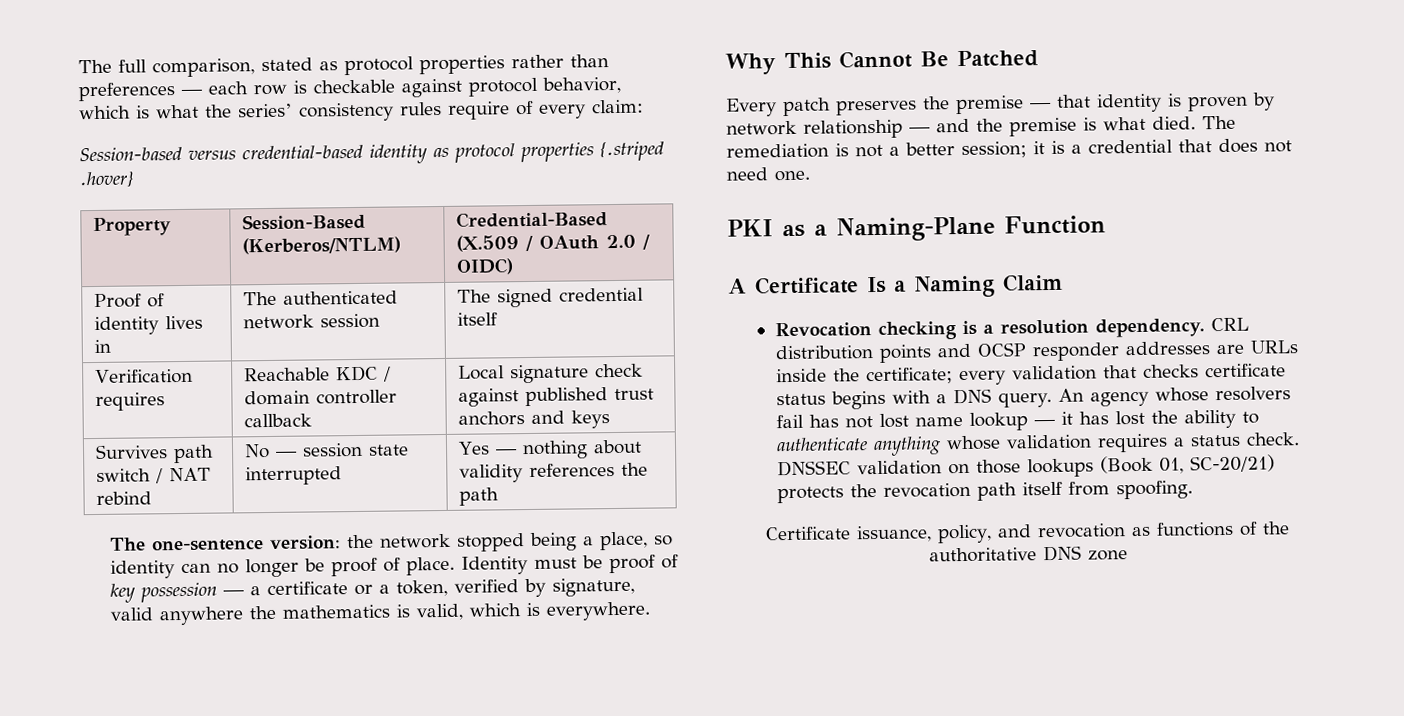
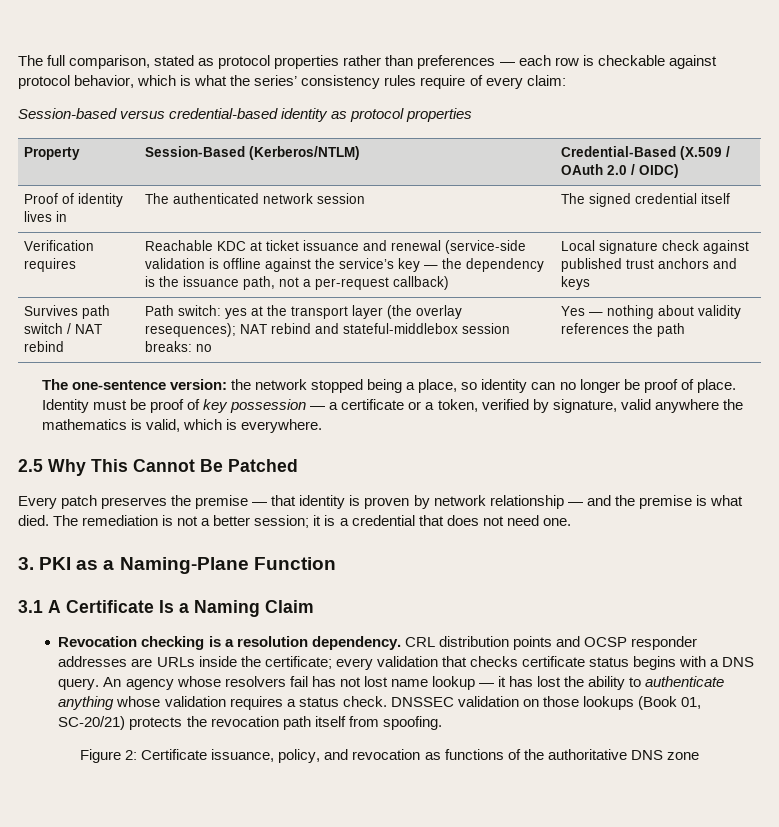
[600,141,664,162] [79,171,133,188] {.striped .hover} -> (473, 115) none
[382,366,391,382] [243,389,397,406] [243,413,312,428] / domain controller callback -> [250,240,527,254] [145,258,545,272] [145,276,450,290] at ticket issuance and renewal (service-side validation is offline against the service’s key — the dependency is the issuance path, not a per-request callback)
[243,442,409,459] [244,466,342,486] No — session state interrupted -> [145,305,463,319] [145,323,511,337] [145,341,213,352] Path switch: yes at the transport layer (the overlay resequences); NAT rebind and stateful-middlebox session breaks: no
(651, 611) none -> [18,459,43,472] 2.5
(810, 176) none -> [18,557,34,570] 3.
(1106, 225) none -> [18,600,43,613] 3.1
(1193, 490) none -> [80,749,138,763] Figure 2:

